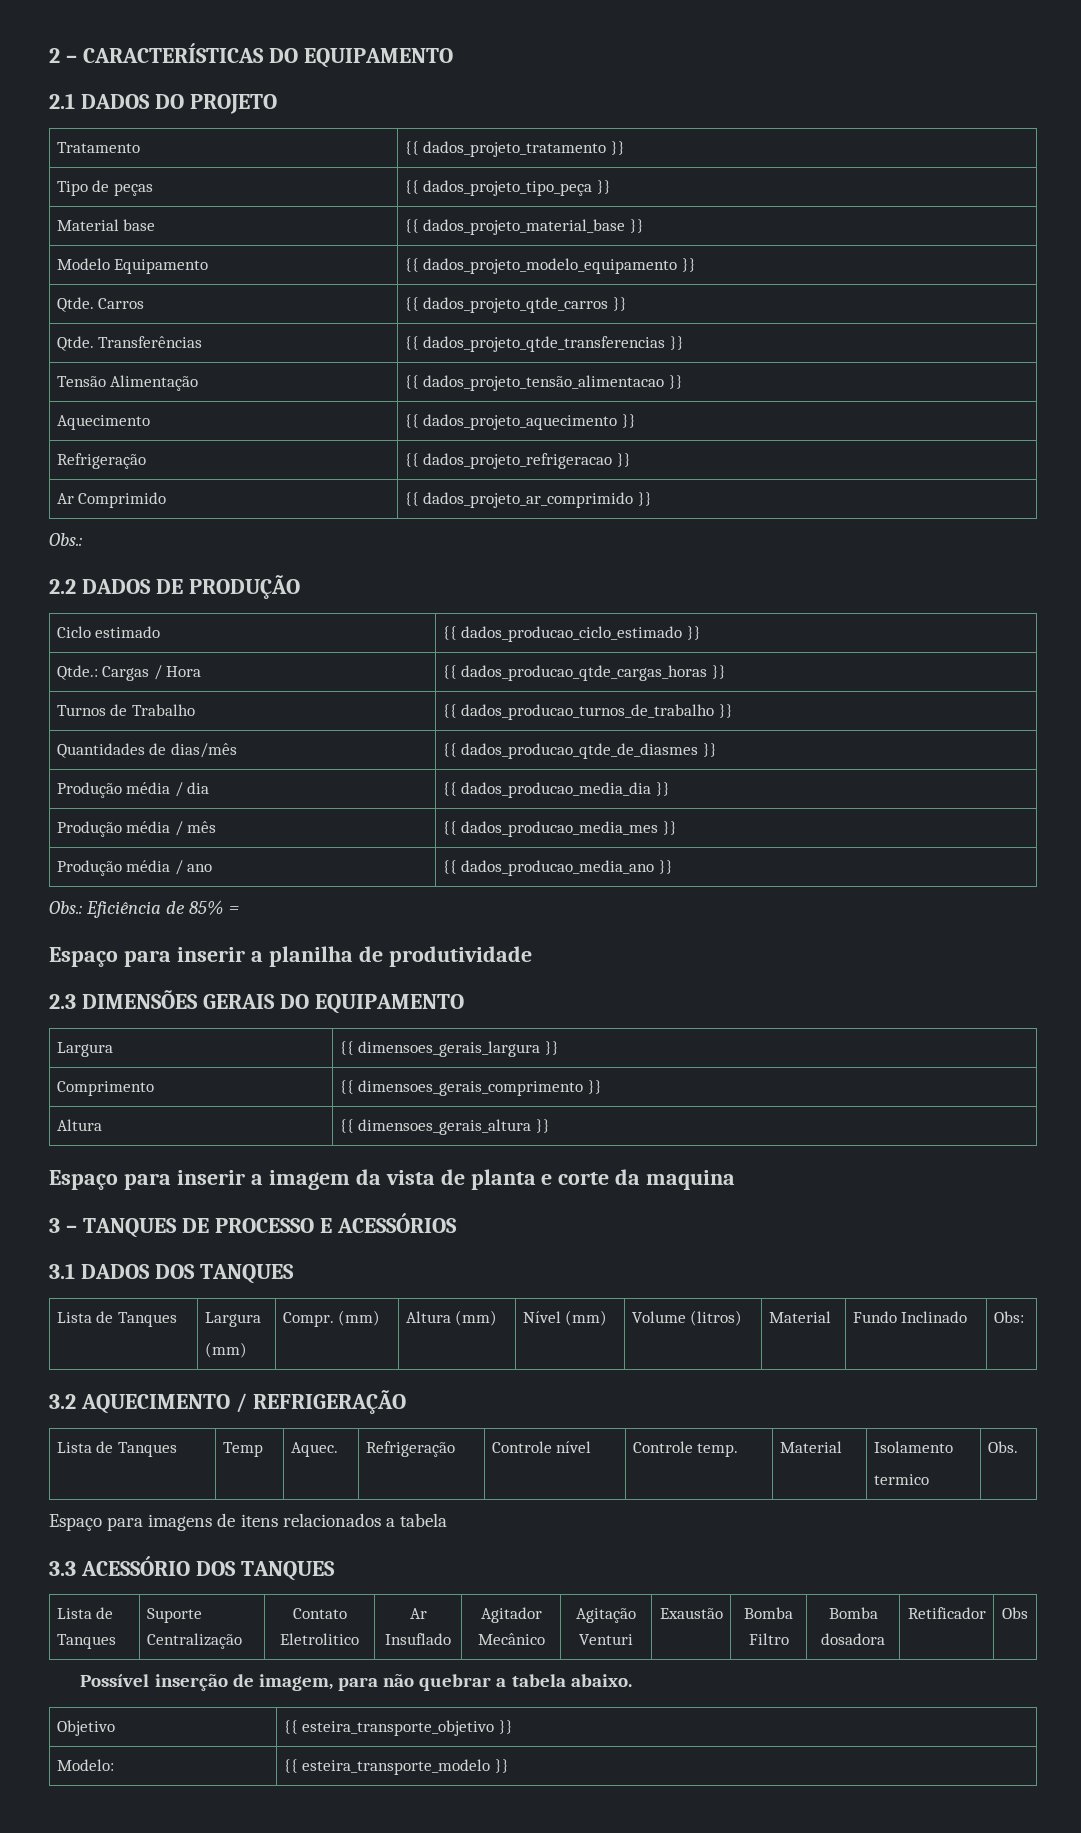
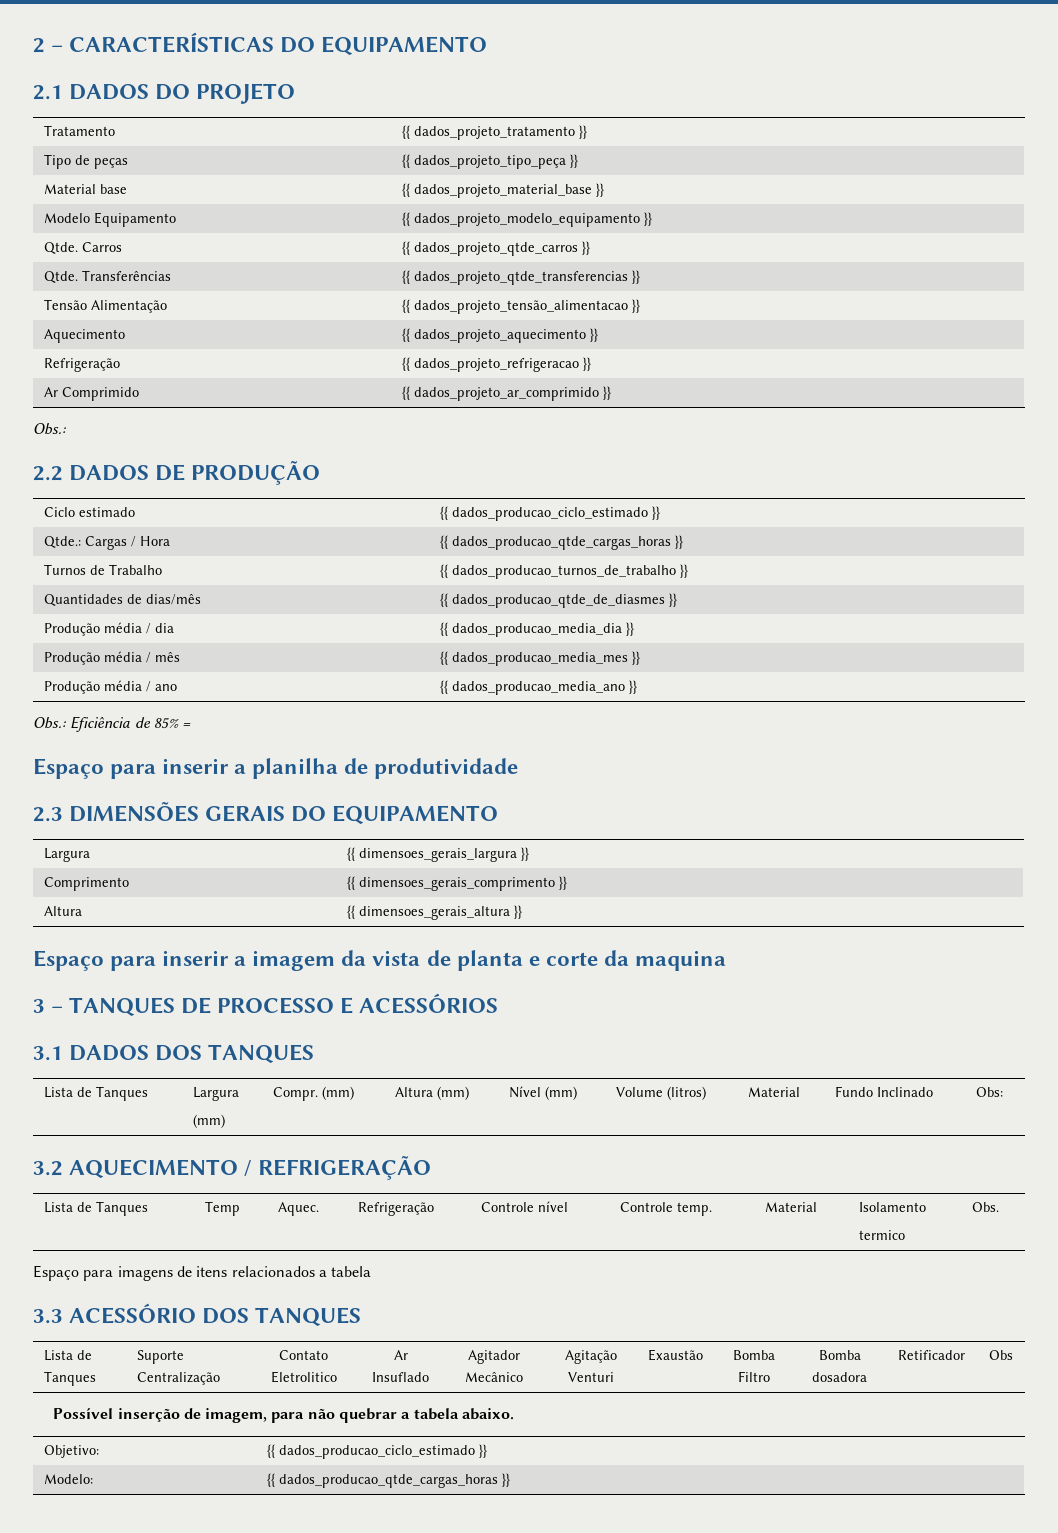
[56,1720,115,1736] [283,1720,495,1736] Objetivo | {{ esteira_transporte_objetivo -> [44,1445,100,1458] [267,1444,476,1459] Objetivo: | {{ dados_producao_ciclo_estimado
[302,1759,491,1775] esteira_transporte_modelo -> [279,1474,499,1488] dados_producao_qtde_cargas_horas

